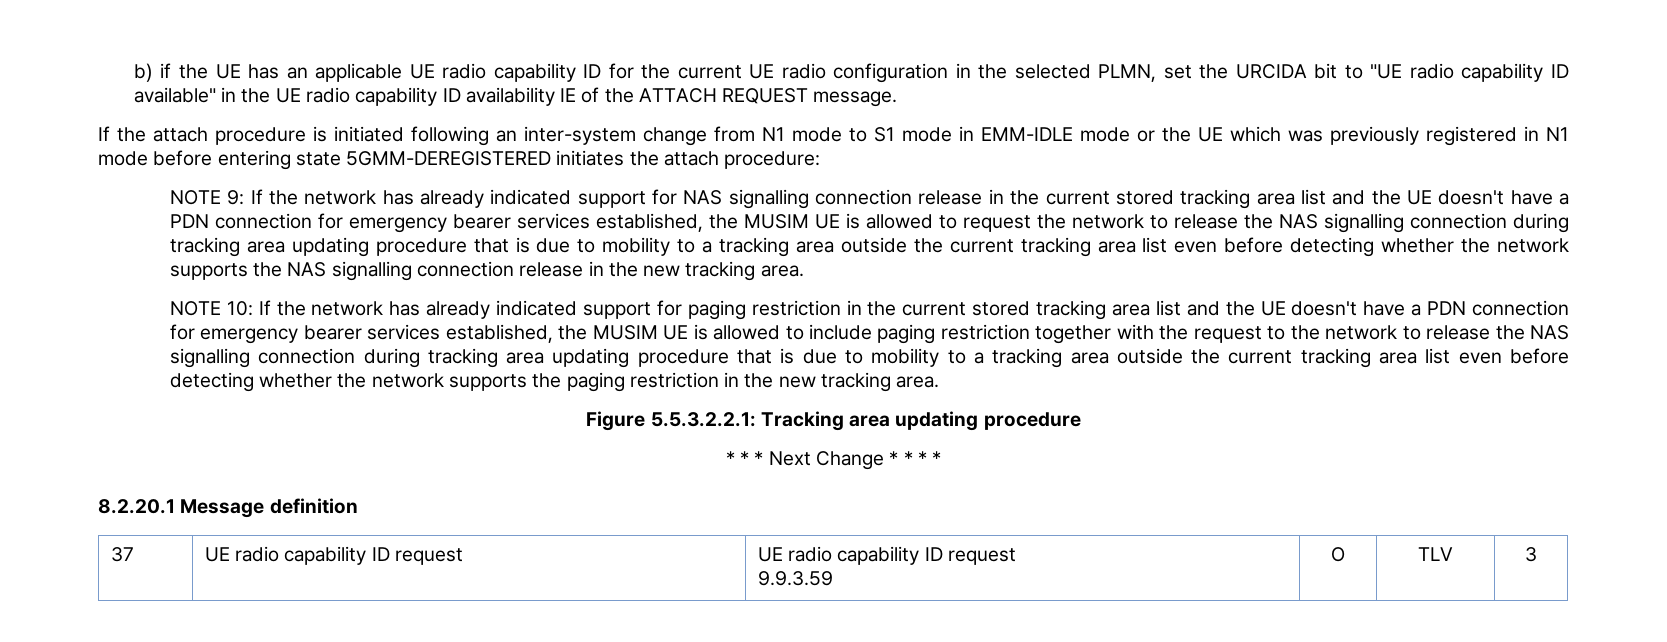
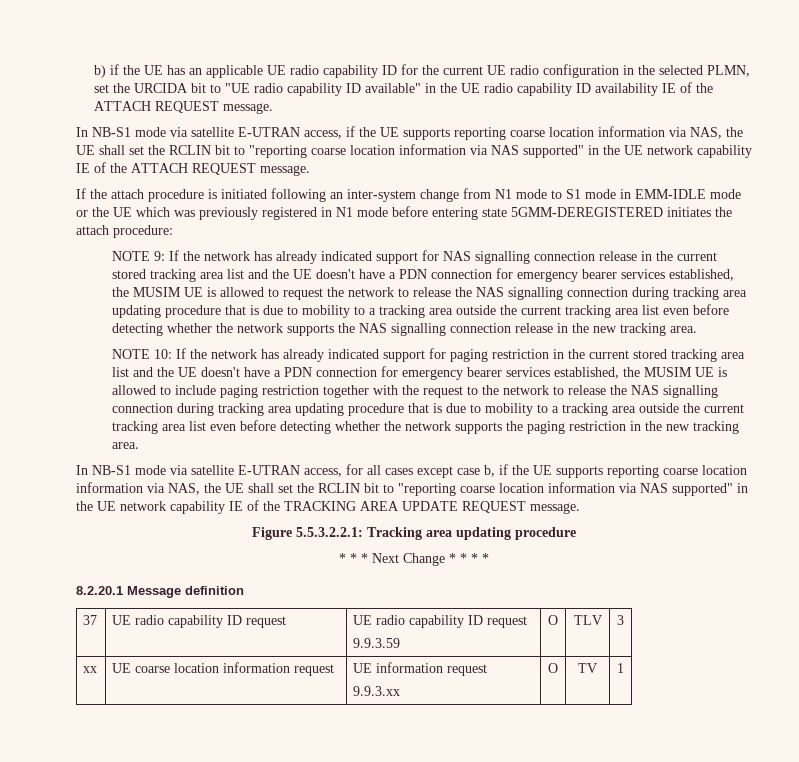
(898, 99) none -> [76,126,743,140] [76,144,752,158] [76,162,310,176] // In NB-S1 mode via satellite E-UTRAN access, if the UE supports reporting coarse location information via NAS, the UE shall set the RCLIN bit to "reporting coarse location information via NAS supported" in the UE network capability IE of the ATTACH REQUEST message.
(940, 382) none -> [76,464,747,478] [76,482,748,496] [76,500,580,514] // In NB-S1 mode via satellite E-UTRAN access, for all cases except case b, if the UE supports reporting coarse location information via NAS, the UE shall set the RCLIN bit to "reporting coarse location information via NAS supported" in the UE network capability IE of the TRACKING AREA UPDATE REQUEST message.
(1537, 554) none -> [83,666,98,673] [112,662,335,676] [353,662,488,676] [353,686,401,696] [548,663,558,673] [578,663,597,673] [617,663,624,673] // xx | UE coarse location information request | UE information request // 9.9.3.xx | O | TV | 1

